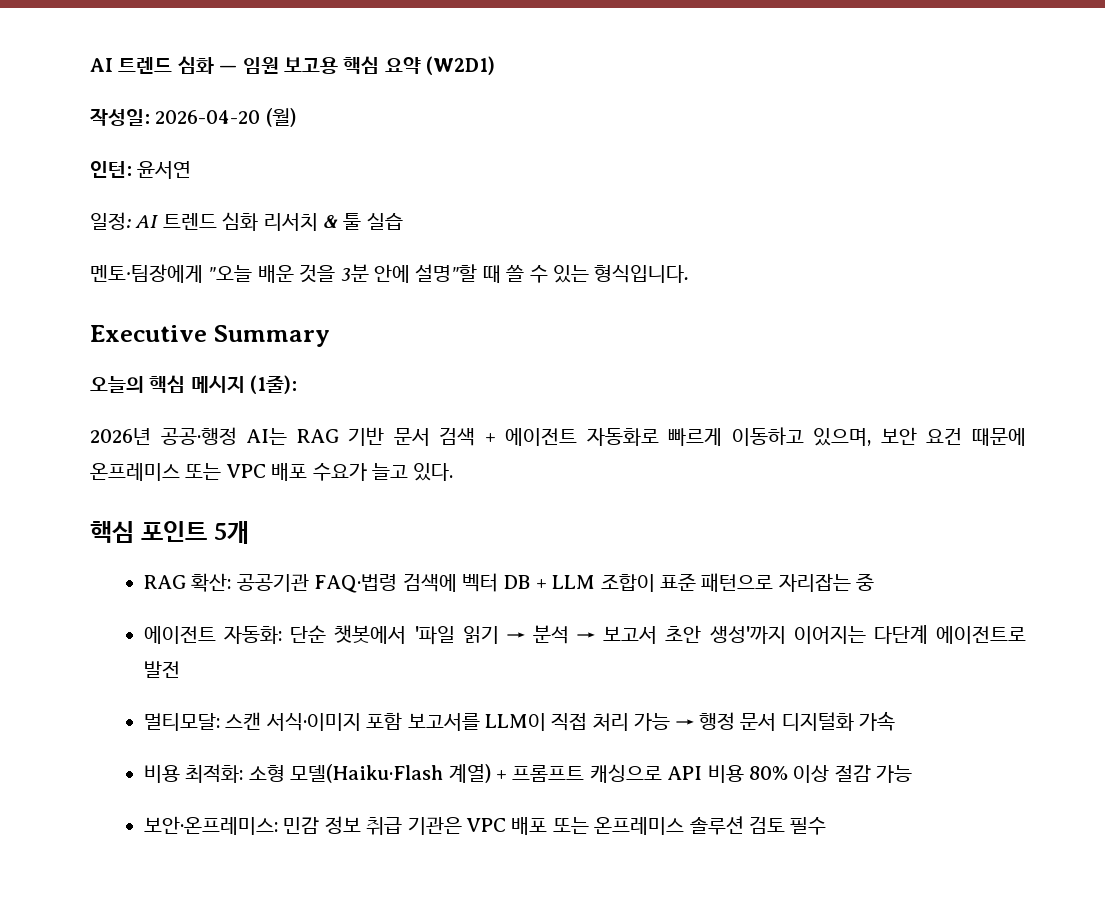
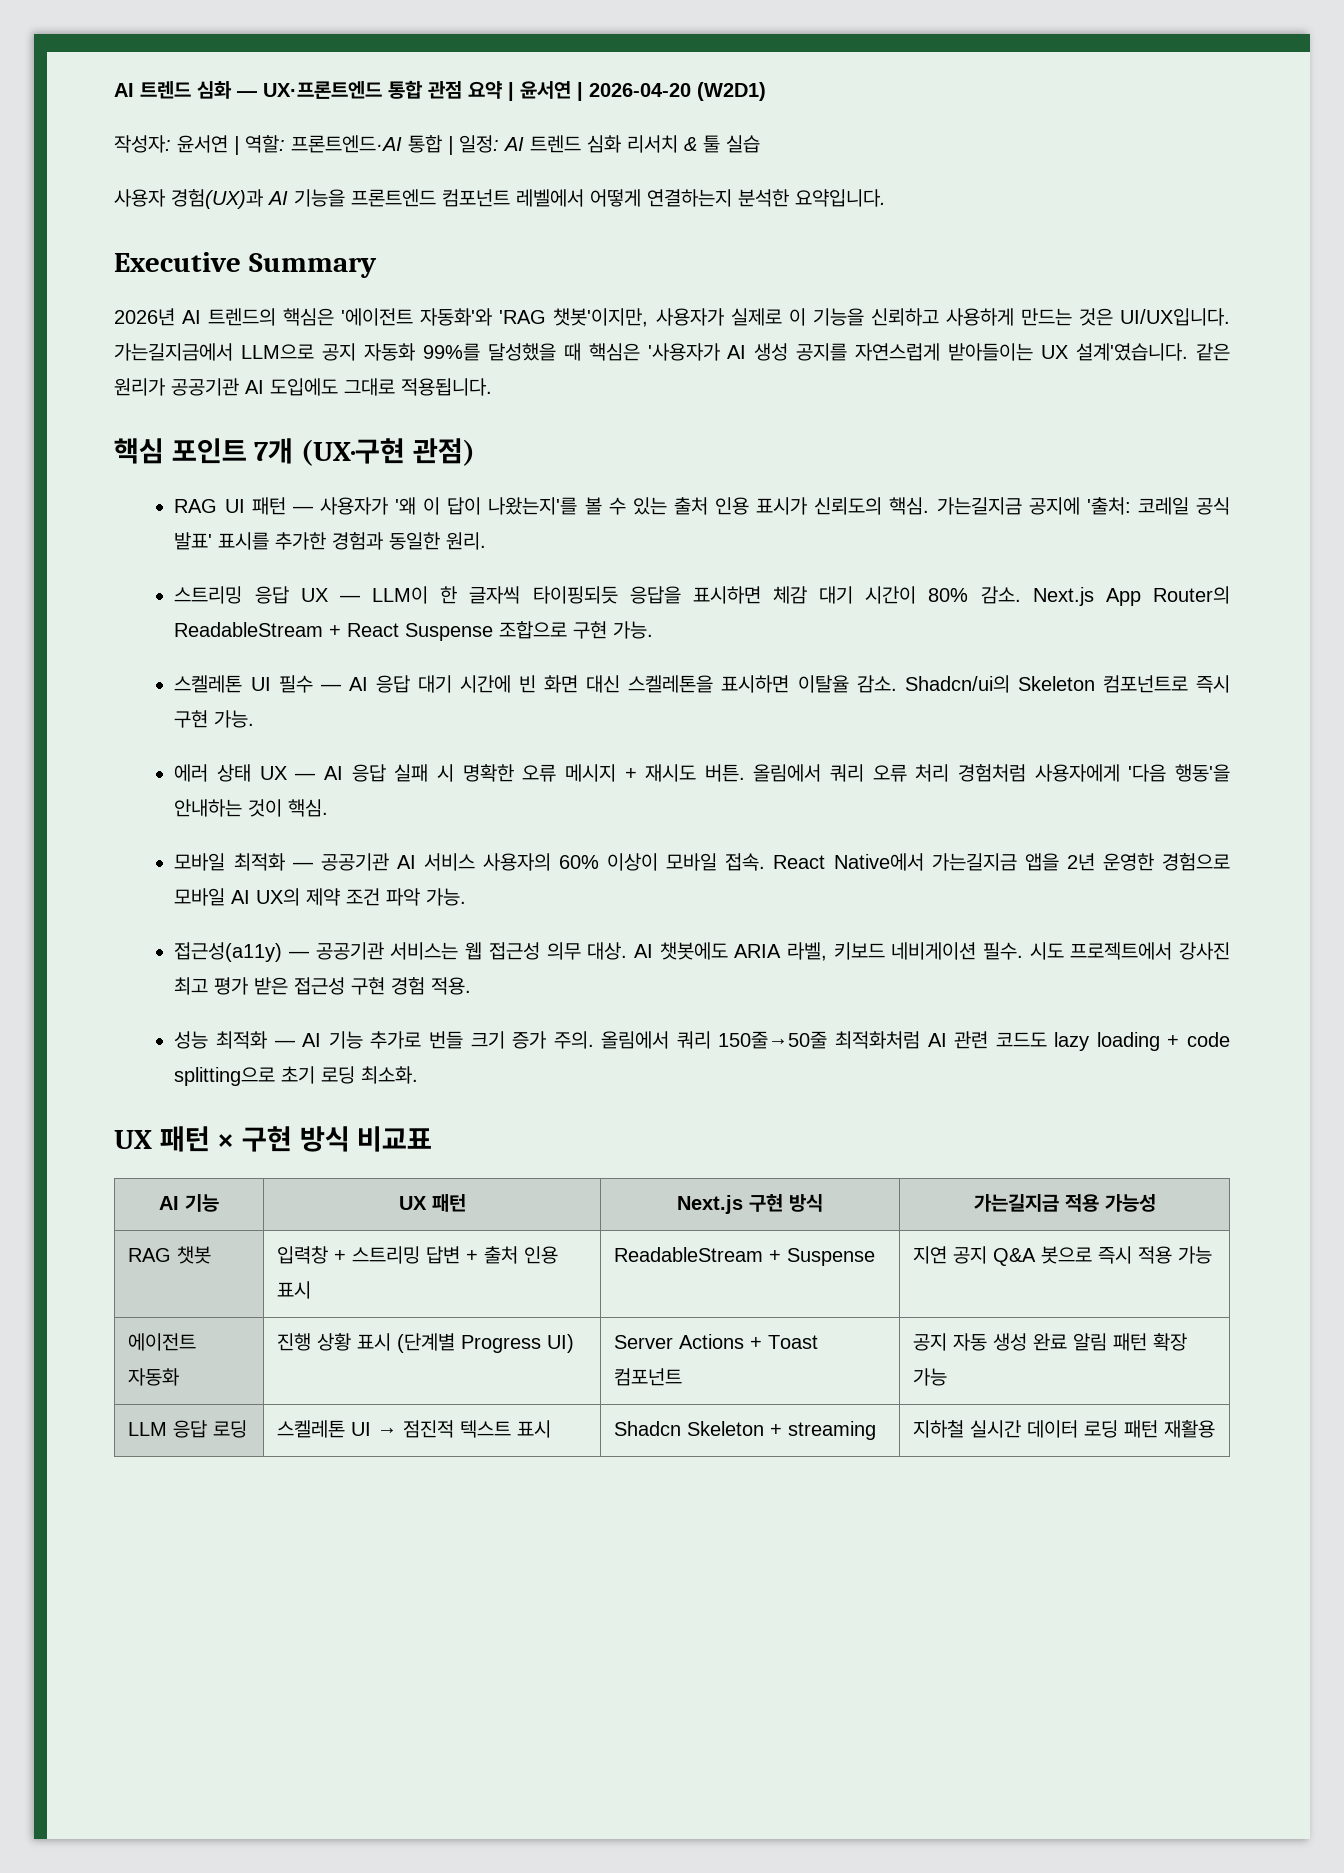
[242,56,496,75] [90,108,296,127] [90,161,192,179] 임원 보고용 핵심 요약 (W2D1) // 작성일: 2026-04-20 (월) // 인턴: 윤서연 // -> [263,80,766,101] [114,135,453,155] UX·프론트엔드 통합 관점 요약 | 윤서연 | 2026-04-20 (W2D1) // 작성자: 윤서연 | 역할: 프론트엔드·AI 통합 |
[90,264,690,283] [90,325,330,347] [90,375,298,394] [90,427,1026,446] [90,463,454,481] [90,521,249,544] [143,573,875,593] [143,625,1026,645] [143,661,180,678] [143,711,896,731] [143,764,913,783] [143,816,827,835] 멘토·팀장에게 "오늘 배운 것을 3분 안에 설명"할 때 쓸 수 있는 형식입니다. // Executive Summary // 오늘의 핵심 메시지 (1줄): // 2026년 공공·행정 AI는 RAG 기반 문서 검색 + 에이전트 자동화로 빠르게 이동하고 있으며, 보안 요건 때문에 온프레미스 또는 VPC 배포 수요가 늘고 있다. // 핵심 포인트 5개 // RAG 확산: 공공기관 FAQ·법령 검색에 벡터 DB + LLM 조합이 표준 패턴으로 자리잡는 중 // 에이전트 자동화: 단순 챗봇에서 '파일 읽기 → 분석 → 보고서 초안 생성'까지 이어지는 다단계 에이전트로 발전 // 멀티모달: 스캔 서식·이미지 포함 보고서를 LLM이 직접 처리 가능 → 행정 문서 디지털화 가속 // 비용 최적화: 소형 모델(Haiku·Flash 계열) + 프롬프트 캐싱으로 API 비용 80% 이상 절감 가능 // 보안·온프레미스: 민감 정보 취급 기관은 VPC 배포 또는 온프레미스 솔루션 검토 필수 -> [114,189,886,209] [114,252,377,278] [114,308,1230,327] [114,343,1230,361] [114,378,492,396] [114,438,475,466] [174,497,1230,515] [174,532,487,550] [174,586,1231,606] [174,621,654,641] [174,675,1230,693] [174,710,255,728] [174,764,1230,782] [174,799,329,817] [174,853,1230,871] [174,888,467,906] [174,942,1230,962] [174,977,472,995] [174,1031,1230,1051] [174,1066,419,1086] [114,1126,433,1152] [159,1194,219,1212] [398,1194,466,1212] [677,1194,823,1214] [973,1194,1156,1212] [128,1246,212,1264] [277,1246,559,1264] [277,1281,312,1299] [614,1247,876,1266] [913,1246,1213,1266] [128,1333,197,1351] [128,1368,180,1386] [277,1333,575,1353] [614,1334,819,1349] [614,1368,683,1386] [913,1333,1188,1351] [913,1368,948,1386] [128,1420,248,1438] [277,1420,552,1438] [614,1421,877,1440] [913,1420,1216,1438] 사용자 경험(UX)과 AI 기능을 프론트엔드 컴포넌트 레벨에서 어떻게 연결하는지 분석한 요약입니다. // Executive Summary // 2026년 AI 트렌드의 핵심은 '에이전트 자동화'와 'RAG 챗봇'이지만, 사용자가 실제로 이 기능을 신뢰하고 사용하게 만드는 것은 UI/UX입니다. 가는길지금에서 LLM으로 공지 자동화 99%를 달성했을 때 핵심은 '사용자가 AI 생성 공지를 자연스럽게 받아들이는 UX 설계'였습니다. 같은 원리가 공공기관 AI 도입에도 그대로 적용됩니다. // 핵심 포인트 7개 (UX·구현 관점) // RAG UI 패턴 — 사용자가 '왜 이 답이 나왔는지'를 볼 수 있는 출처 인용 표시가 신뢰도의 핵심. 가는길지금 공지에 '출처: 코레일 공식 발표' 표시를 추가한 경험과 동일한 원리. // 스트리밍 응답 UX — LLM이 한 글자씩 타이핑되듯 응답을 표시하면 체감 대기 시간이 80% 감소. Next.js App Router의 ReadableStream + React Suspense 조합으로 구현 가능. // 스켈레톤 UI 필수 — AI 응답 대기 시간에 빈 화면 대신 스켈레톤을 표시하면 이탈율 감소. Shadcn/ui의 Skeleton 컴포넌트로 즉시 구현 가능. // 에러 상태 UX — AI 응답 실패 시 명확한 오류 메시지 + 재시도 버튼. 올림에서 쿼리 오류 처리 경험처럼 사용자에게 '다음 행동'을 안내하는 것이 핵심. // 모바일 최적화 — 공공기관 AI 서비스 사용자의 60% 이상이 모바일 접속. React Native에서 가는길지금 앱을 2년 운영한 경험으로 모바일 AI UX의 제약 조건 파악 가능. // 접근성(a11y) — 공공기관 서비스는 웹 접근성 의무 대상. AI 챗봇에도 ARIA 라벨, 키보드 네비게이션 필수. 시도 프로젝트에서 강사진 최고 평가 받은 접근성 구현 경험 적용. // 성능 최적화 — AI 기능 추가로 번들 크기 증가 주의. 올림에서 쿼리 150줄→50줄 최적화처럼 AI 관련 코드도 lazy loading + code splitting으로 초기 로딩 최소화. // UX 패턴 × 구현 방식 비교표 // AI 기능 | UX 패턴 | Next.js 구현 방식 | 가는길지금 적용 가능성 // RAG 챗봇 | 입력창 + 스트리밍 답변 + 출처 인용 표시 | ReadableStream + Suspense | 지연 공지 Q&A 봇으로 즉시 적용 가능 // 에이전트 자동화 | 진행 상황 표시 (단계별 Progress UI) | Server Actions + Toast 컴포넌트 | 공지 자동 생성 완료 알림 패턴 확장 가능 // LLM 응답 로딩 | 스켈레톤 UI → 점진적 텍스트 표시 | Shadcn Skeleton + streaming | 지하철 실시간 데이터 로딩 패턴 재활용

